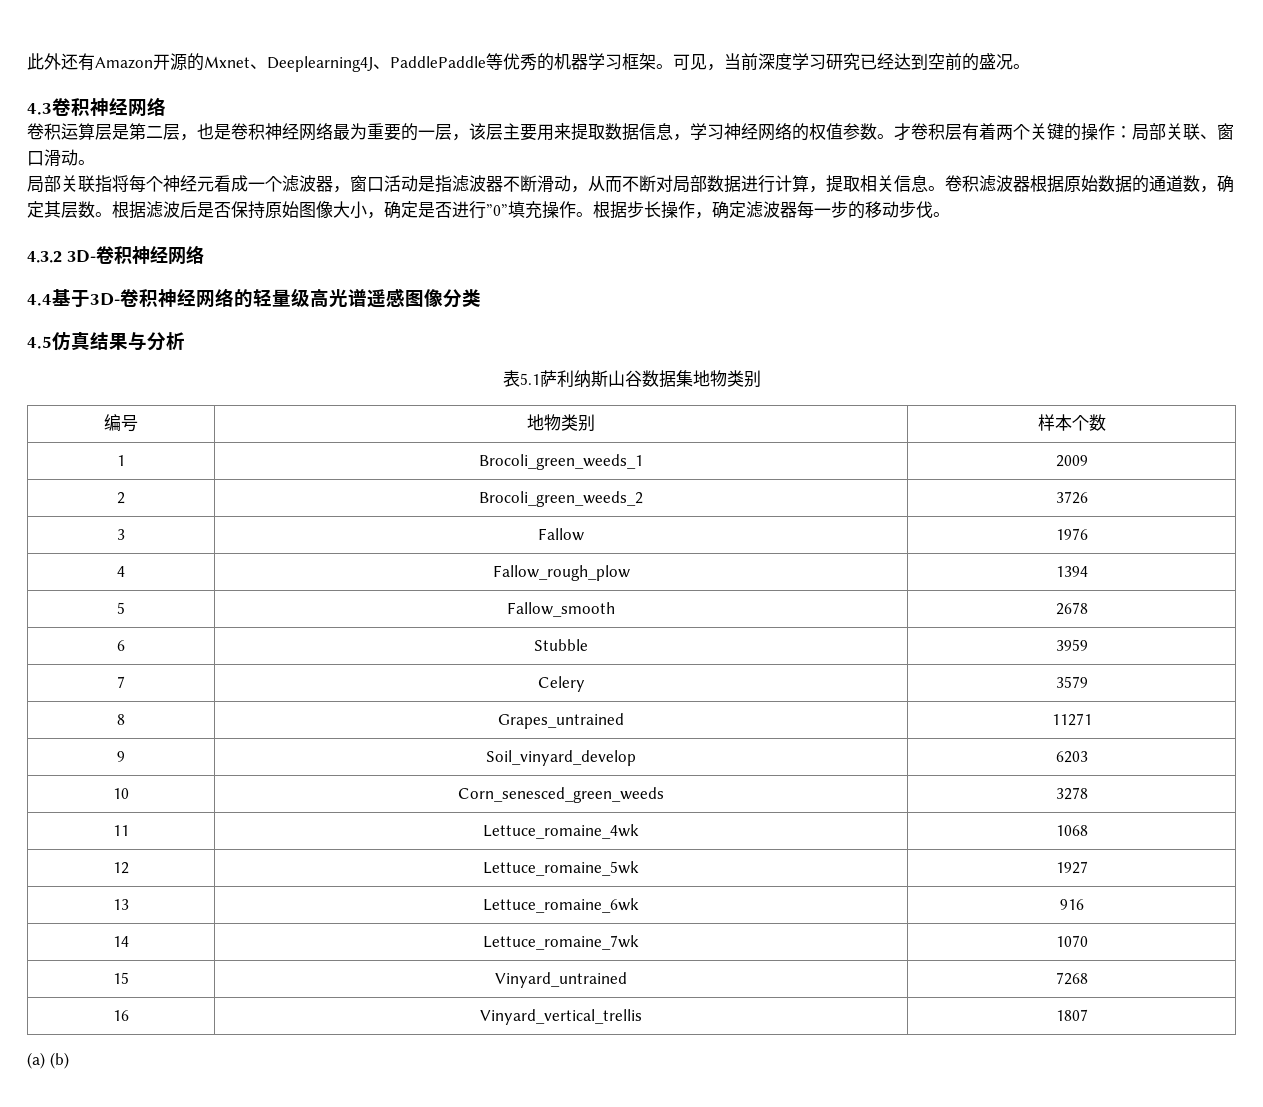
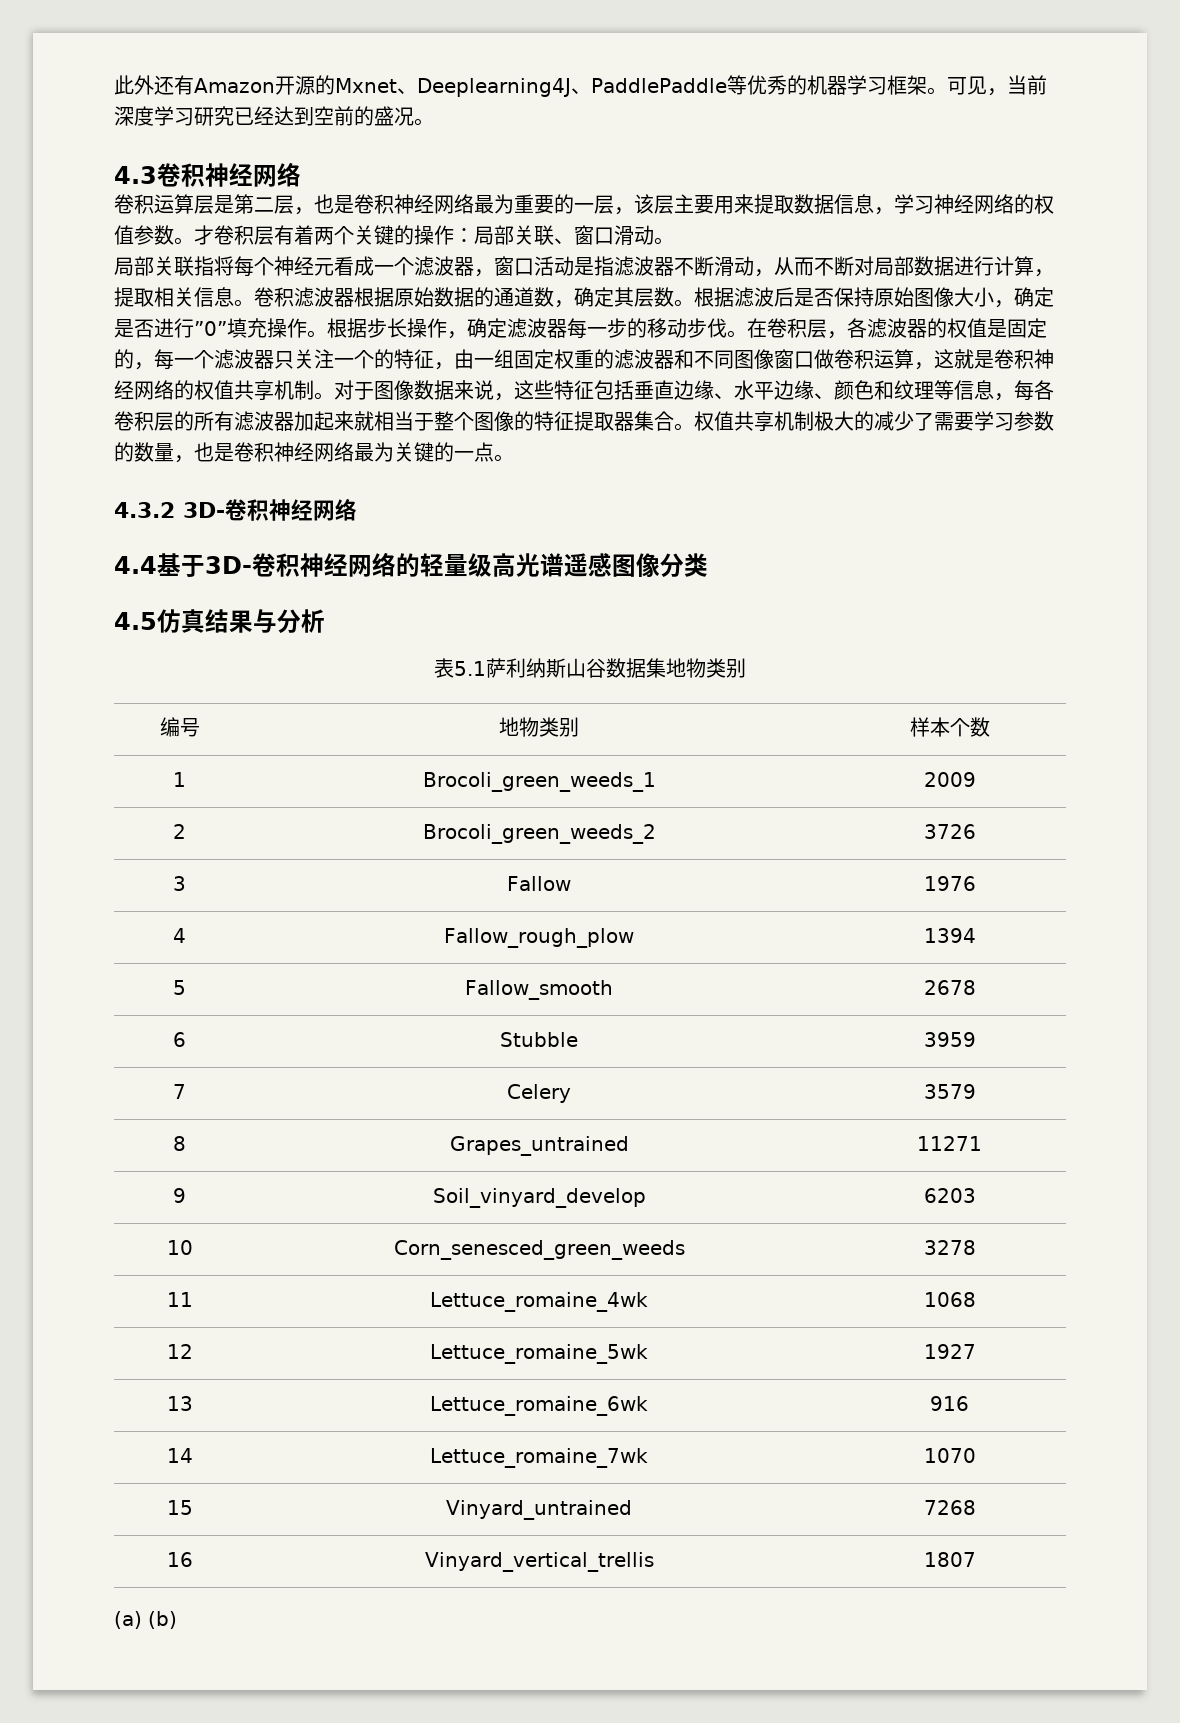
(950, 214) none -> [747,318,1047,339] [114,349,1054,370] [114,380,1054,401] [114,411,1054,432] [114,442,514,463] 在卷积层，各滤波器的权值是固定的，每一个滤波器只关注一个的特征，由一组固定权重的滤波器和不同图像窗口做卷积运算，这就是卷积神经网络的权值共享机制。对于图像数据来说，这些特征包括垂直边缘、水平边缘、颜色和纹理等信息，每各卷积层的所有滤波器加起来就相当于整个图像的特征提取器集合。权值共享机制极大的减少了需要学习参数的数量，也是卷积神经网络最为关键的一点。

